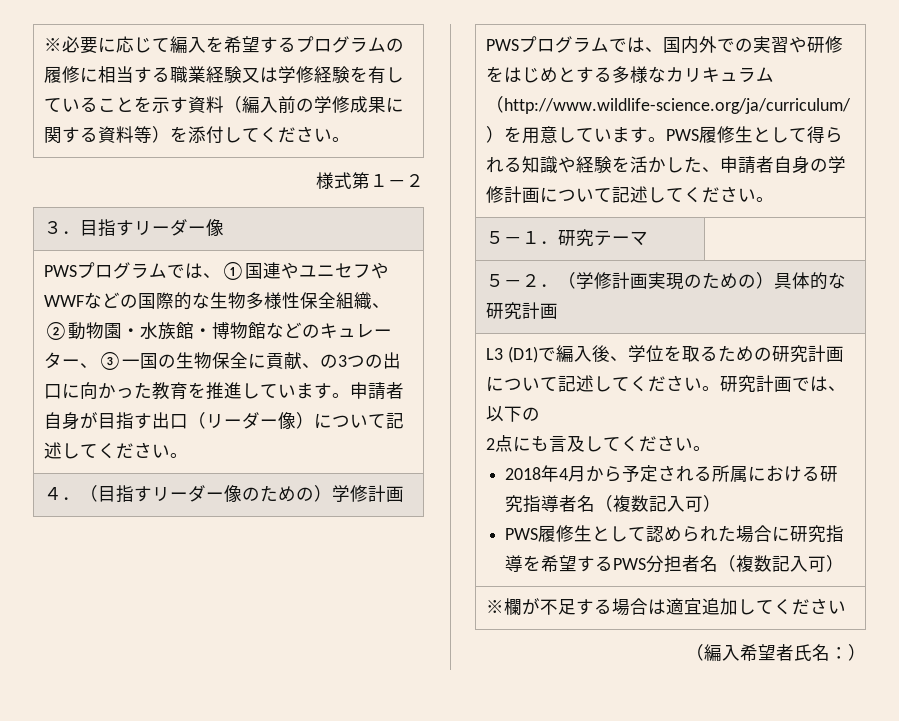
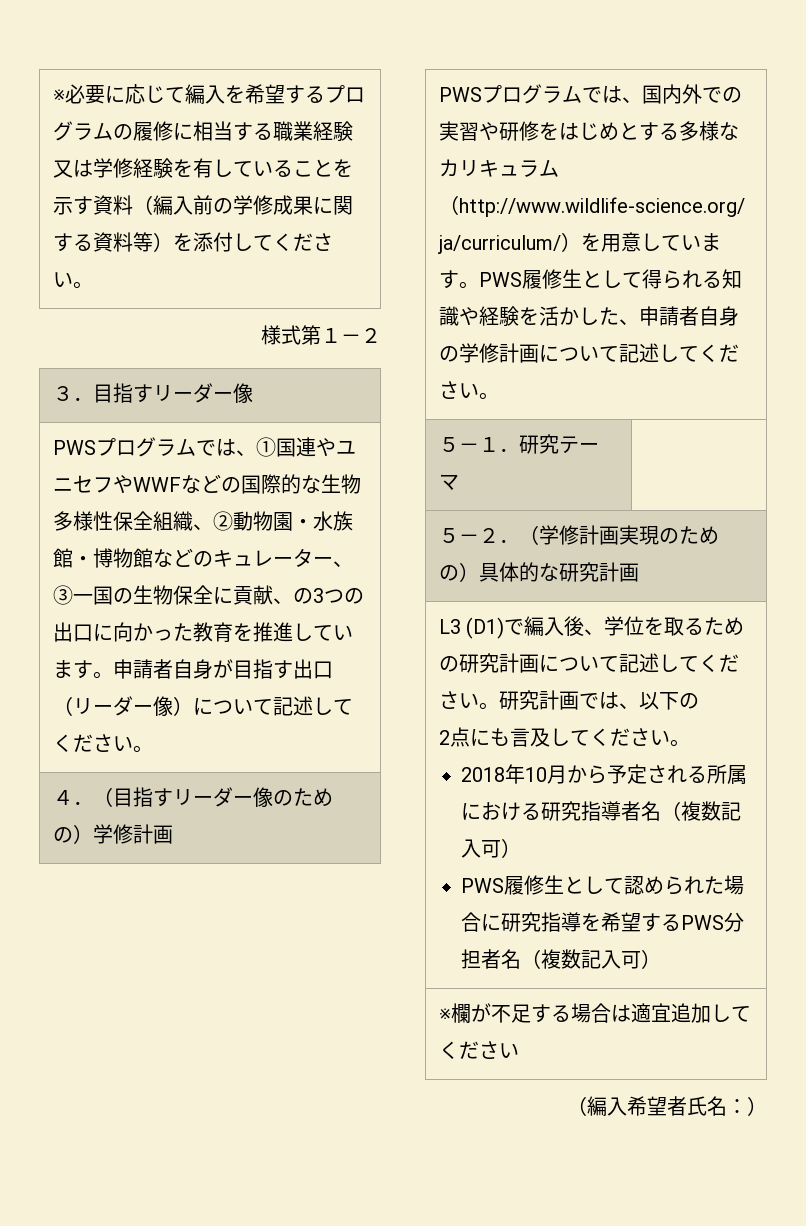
[559,468,569,480] 4 -> [524,767,547,782] 10

